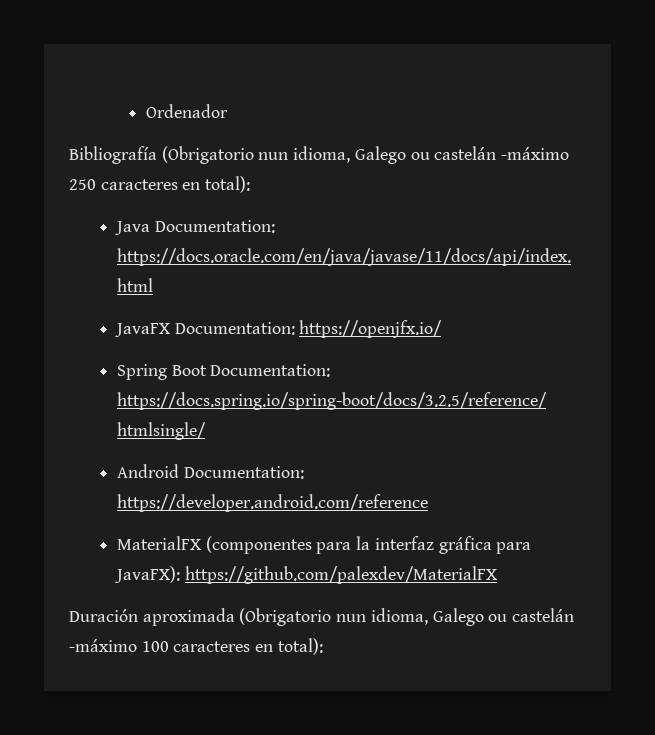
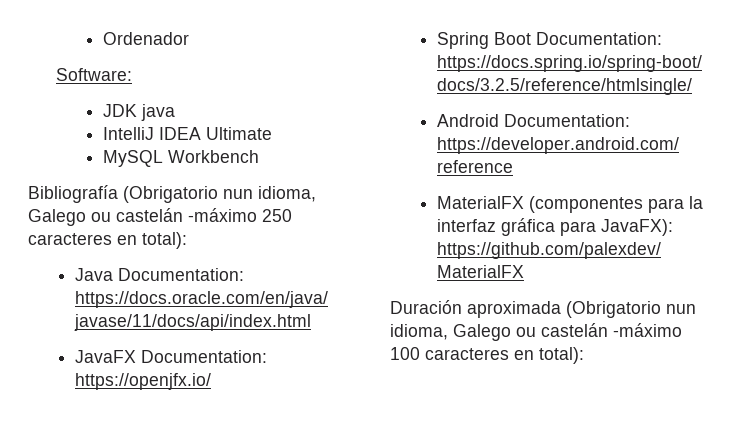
(228, 111) none -> [55,68,132,81] [102,104,175,121] [102,127,272,140] [102,150,259,167] // Software: // JDK java // IntelliJ IDEA Ultimate // MySQL Workbench

